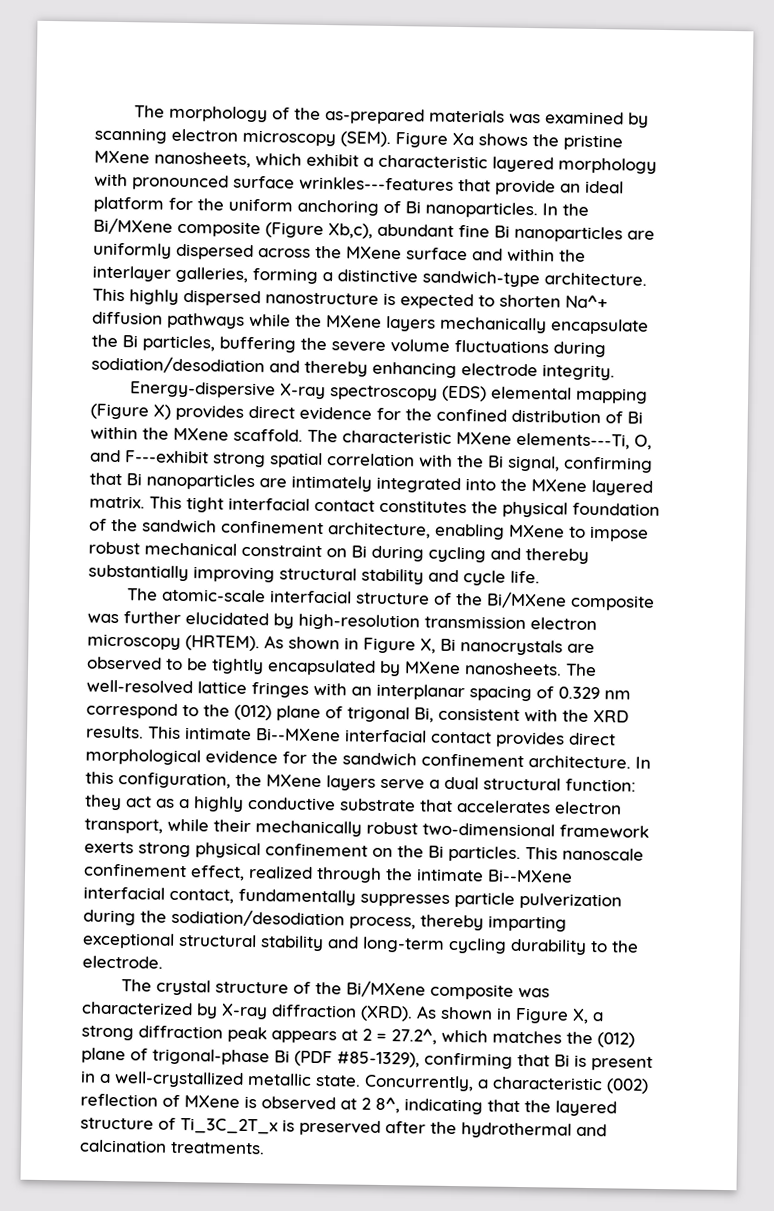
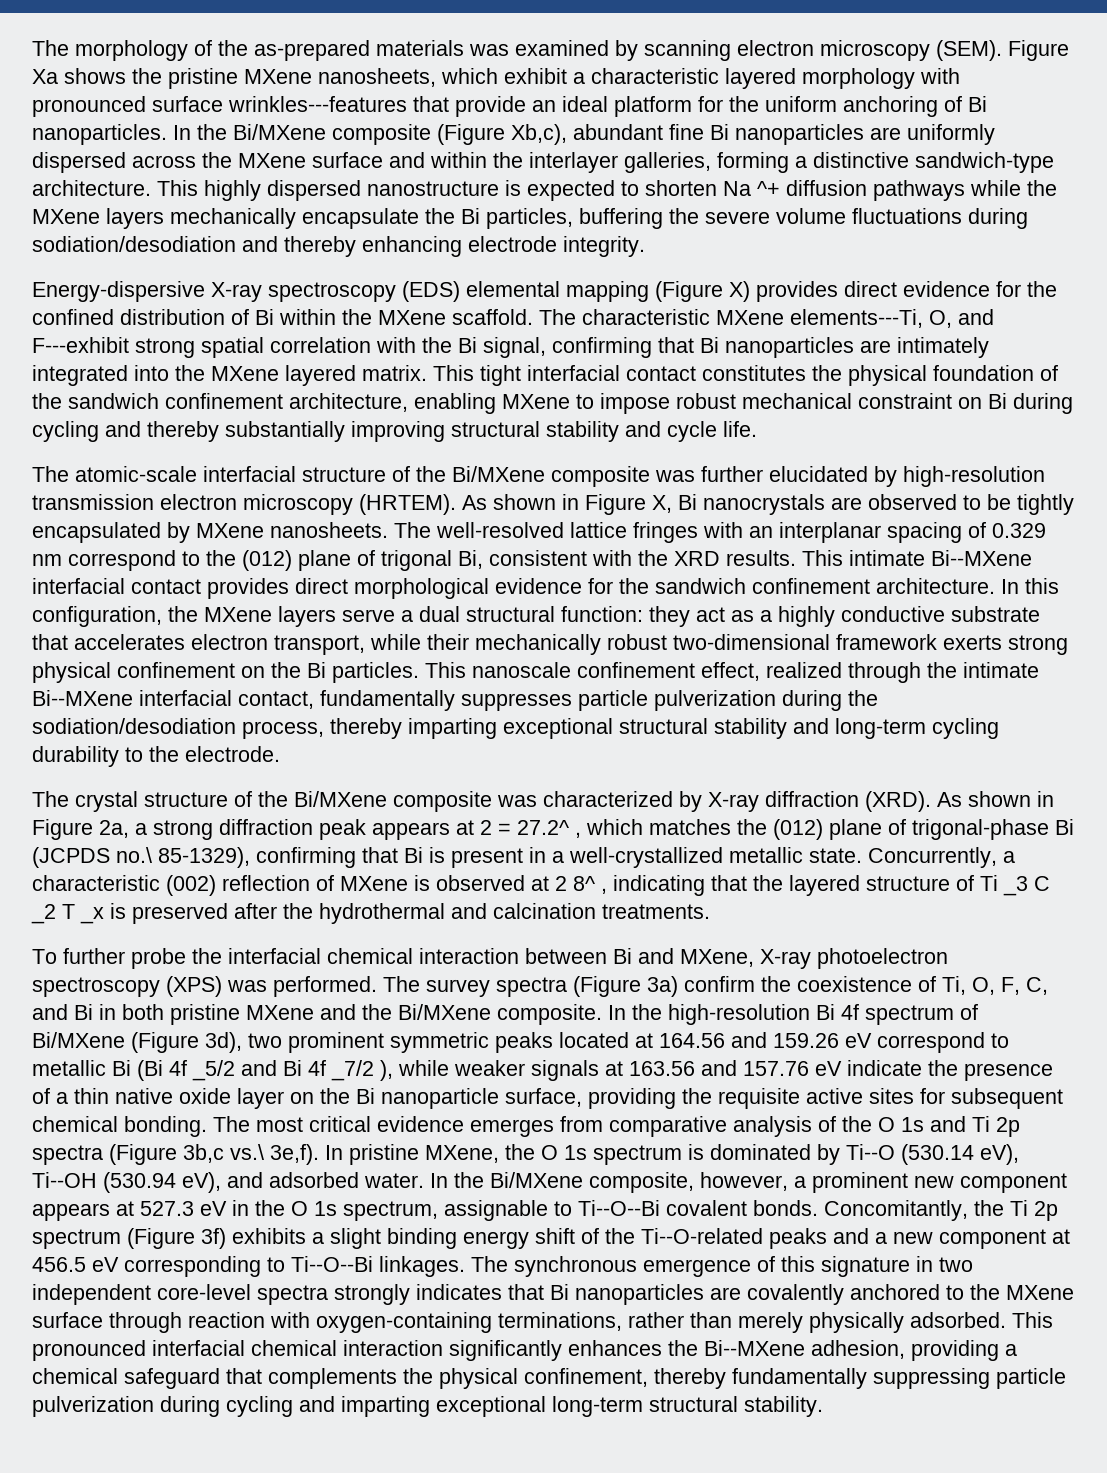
[565,294,608,309] Na^+ -> [723,181,780,196] Na ^+
[572,1008,589,1024] X, -> [99,820,129,838] 2a,
[391,1028,437,1045] 27.2^, -> [517,820,581,838] 27.2^ ,
[294,1050,420,1068] (PDF #85-1329), -> [32,847,250,868] (JCPDS no.\ 85-1329),
[375,1096,400,1114] 8^, -> [573,876,607,894] 8^ ,
[180,1118,278,1135] Ti_3C_2T_x -> [980,875,1050,896] [31,904,104,924] Ti _3 C _2 T _x
(265, 1148) none -> [32,948,948,969] [32,976,1048,997] [32,1004,978,1025] [32,1032,1009,1053] [32,1060,1053,1081] [32,1088,1063,1109] [32,1116,1020,1137] [32,1144,1019,1165] [32,1172,1067,1193] [32,1200,1058,1221] [32,1228,1070,1249] [32,1256,973,1277] [32,1284,1074,1305] [32,1312,1053,1333] [32,1340,1017,1361] [32,1368,1066,1389] [32,1396,823,1417] // To further probe the interfacial chemical interaction between Bi and MXene, X-ray photoelectron spectroscopy (XPS) was performed. The survey spectra (Figure 3a) confirm the coexistence of Ti, O, F, C, and Bi in both pristine MXene and the Bi/MXene composite. In the high-resolution Bi 4f spectrum of Bi/MXene (Figure 3d), two prominent symmetric peaks located at 164.56 and 159.26 eV correspond to metallic Bi (Bi 4f _5/2 and Bi 4f _7/2 ), while weaker signals at 163.56 and 157.76 eV indicate the presence of a thin native oxide layer on the Bi nanoparticle surface, providing the requisite active sites for subsequent chemical bonding. The most critical evidence emerges from comparative analysis of the O 1s and Ti 2p spectra (Figure 3b,c vs.\ 3e,f). In pristine MXene, the O 1s spectrum is dominated by Ti--O (530.14 eV), Ti--OH (530.94 eV), and adsorbed water. In the Bi/MXene composite, however, a prominent new component appears at 527.3 eV in the O 1s spectrum, assignable to Ti--O--Bi covalent bonds. Concomitantly, the Ti 2p spectrum (Figure 3f) exhibits a slight binding energy shift of the Ti--O-related peaks and a new component at 456.5 eV corresponding to Ti--O--Bi linkages. The synchronous emergence of this signature in two independent core-level spectra strongly indicates that Bi nanoparticles are covalently anchored to the MXene surface through reaction with oxygen-containing terminations, rather than merely physically adsorbed. This pronounced interfacial chemical interaction significantly enhances the Bi--MXene adhesion, providing a chemical safeguard that complements the physical confinement, thereby fundamentally suppressing particle pulverization during cycling and imparting exceptional long-term structural stability.

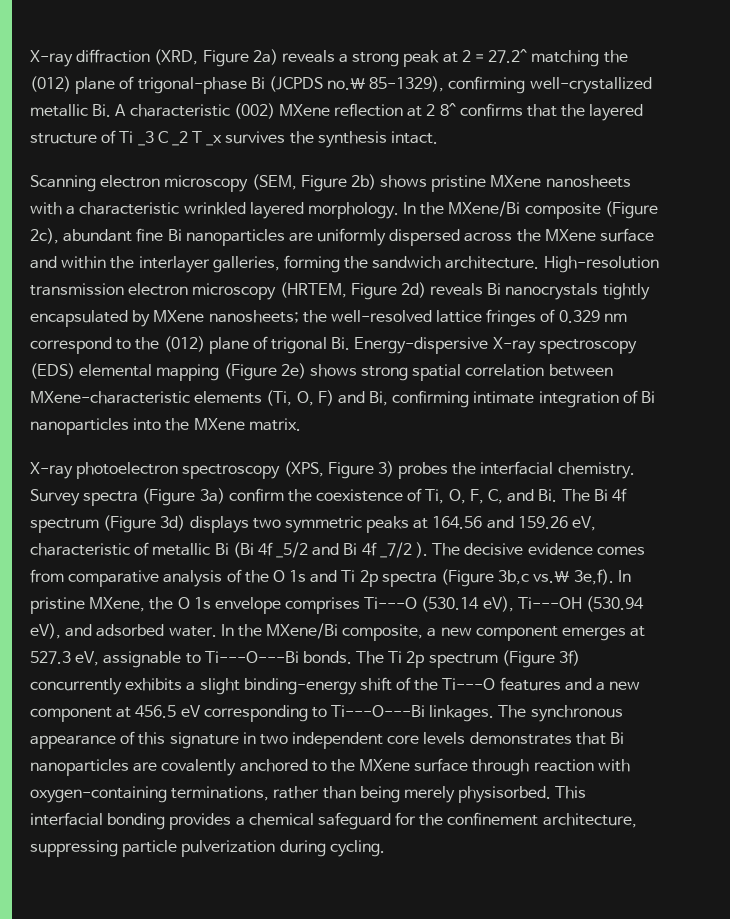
[32,40,1069,61] [32,68,960,89] [32,96,987,117] [32,124,326,145] The morphology of the as-prepared materials was examined by scanning electron microscopy (SEM). Figure Xa shows the pristine MXene nanosheets, which exhibit a characteristic layered morphology with pronounced surface wrinkles---features that provide an ideal platform for the uniform anchoring of Bi nanoparticles. In the Bi/MXene -> [30,49,628,67] [30,76,652,94] [30,103,644,121] [30,130,439,148] [30,174,631,192] [30,201,521,219] X-ray diffraction (XRD, Figure 2a) reveals a strong peak at 2 = 27.2^ matching the (012) plane of trigonal-phase Bi (JCPDS no.\ 85-1329), confirming well-crystallized metallic Bi. A characteristic (002) MXene reflection at 2 8^ confirms that the layered structure of Ti _3 C _2 T _x survives the synthesis intact. // Scanning electron microscopy (SEM, Figure 2b) shows pristine MXene nanosheets with a characteristic wrinkled layered morphology. In the MXene/Bi
[511,124,567,145] Xb,c), -> [30,228,59,244] 2c),
[795,152,1054,173] [32,180,1057,201] [32,208,1028,229] [32,236,645,257] [32,281,1057,302] [32,309,994,328] [32,337,989,358] [32,365,1058,386] [32,393,1073,414] [32,421,757,442] [32,466,1045,487] [32,494,1011,515] a distinctive sandwich-type architecture. This highly dispersed nanostructure is expected to shorten Na ^+ diffusion pathways while the MXene layers mechanically encapsulate the Bi particles, buffering the severe volume fluctuations during sodiation/desodiation and thereby enhancing electrode integrity. // Energy-dispersive X-ray spectroscopy (EDS) elemental mapping (Figure X) provides direct evidence for the confined distribution of Bi within the MXene scaffold. The characteristic MXene elements---Ti, O, and F---exhibit strong spatial correlation with the Bi signal, confirming that Bi nanoparticles are intimately integrated into the MXene layered matrix. This tight interfacial contact constitutes the physical foundation of the sandwich confinement architecture, enabling MXene to impose robust mechanical constraint on Bi during cycling and thereby substantially improving structural stability and cycle life. // The atomic-scale interfacial structure of the Bi/MXene composite was further elucidated by high-resolution transmission electron microscopy (HRTEM). As shown in Figure X, Bi nanocrystals are observed to be -> [344,256,659,273] [30,282,599,300] the sandwich architecture. High-resolution transmission electron microscopy (HRTEM, Figure 2d) reveals Bi nanocrystals
[270,522,431,538] nanosheets. The -> [208,310,327,323] nanosheets; the
[703,522,962,543] with an interplanar spacing -> (537, 318) none
[458,550,1032,569] [32,578,1059,599] [32,606,1040,627] [32,634,1068,655] [32,662,1039,683] [32,690,878,711] [32,718,999,739] [32,746,280,767] [32,791,1054,812] [32,819,1074,840] [32,847,1015,868] [32,875,1050,896] [31,903,710,924] [32,948,948,969] [32,976,490,997] Bi, consistent with the XRD results. This intimate Bi--MXene interfacial contact provides direct morphological evidence for the sandwich confinement architecture. In this configuration, the MXene layers serve a dual structural function: they act as a highly conductive substrate that accelerates electron transport, while their mechanically robust two-dimensional framework exerts strong physical confinement on the Bi particles. This nanoscale confinement effect, realized through the intimate Bi--MXene interfacial contact, fundamentally suppresses particle pulverization during the sodiation/desodiation process, thereby imparting exceptional structural stability and long-term cycling durability to the electrode. // The crystal structure of the Bi/MXene composite was characterized by X-ray diffraction (XRD). As shown in Figure 2a, a strong diffraction peak appears at 2 = 27.2^ , which matches the (012) plane of trigonal-phase Bi (JCPDS no.\ 85-1329), confirming that Bi is present in a well-crystallized metallic state. Concurrently, a characteristic (002) reflection of MXene is observed at 2 8^ , indicating that the layered structure of Ti _3 C _2 T _x is preserved after the hydrothermal and calcination treatments. // To further probe the interfacial chemical interaction between Bi and MXene, X-ray photoelectron spectroscopy (XPS) was performed. The survey -> [331,337,637,354] [30,363,613,381] [30,390,656,408] [30,418,301,435] [30,461,635,479] [30,489,80,506] Bi. Energy-dispersive X-ray spectroscopy (EDS) elemental mapping (Figure 2e) shows strong spatial correlation between MXene-characteristic elements (Ti, O, F) and Bi, confirming intimate integration of Bi nanoparticles into the MXene matrix. // X-ray photoelectron spectroscopy (XPS, Figure 3) probes the interfacial chemistry. Survey
[74,1004,978,1025] [32,1032,384,1053] Bi in both pristine MXene and the Bi/MXene composite. In the high-resolution Bi 4f spectrum of Bi/MXene (Figure 3d), two prominent -> [538,488,627,502] [30,515,281,533] Bi. The Bi 4f spectrum (Figure 3d) displays two
[559,1032,629,1048] located -> (410, 524) none
[845,1032,1009,1053] eV correspond to -> [572,516,597,531] [30,542,150,556] eV, characteristic of
[380,1060,1053,1081] [32,1088,1063,1109] [32,1116,554,1137] ), while weaker signals at 163.56 and 157.76 eV indicate the presence of a thin native oxide layer on the Bi nanoparticle surface, providing the requisite active sites for subsequent chemical bonding. The most critical evidence emerges -> [416,542,645,558] ). The decisive evidence comes
[593,1144,895,1165] spectrum is dominated by Ti--O -> [214,597,418,614] envelope comprises Ti---O
[32,1172,97,1188] Ti--OH -> [517,597,582,609] Ti---OH
[490,1172,1067,1193] [32,1203,110,1221] Bi/MXene composite, however, a prominent new component appears -> [266,623,627,641] MXene/Bi composite, a new component emerges
[200,1200,1004,1221] eV in the O 1s spectrum, assignable to Ti--O--Bi covalent bonds. Concomitantly, the -> [75,651,385,668] eV, assignable to Ti---O---Bi bonds. The
(226, 1238) none -> [30,678,122,695] concurrently
[387,1228,529,1249] binding energy -> [243,678,357,695] binding-energy
[641,1228,827,1249] Ti--O-related peaks -> [442,677,561,691] Ti---O features
[291,1256,373,1272] Ti--O--Bi -> [331,705,426,717] Ti---O---Bi
[643,1259,751,1277] emergence -> [30,735,116,749] appearance
[157,1284,502,1305] core-level spectra strongly indicates -> [387,732,572,745] core levels demonstrates
[738,1312,1053,1333] [32,1340,1017,1361] [32,1368,1066,1389] [32,1396,823,1417] merely physically adsorbed. This pronounced interfacial chemical interaction significantly enhances the Bi--MXene adhesion, providing a chemical safeguard that complements the physical confinement, thereby fundamentally suppressing particle pulverization during cycling and imparting exceptional long-term structural stability. -> [359,786,587,803] [30,812,637,830] [30,840,385,857] being merely physisorbed. This interfacial bonding provides a chemical safeguard for the confinement architecture, suppressing particle pulverization during cycling.

